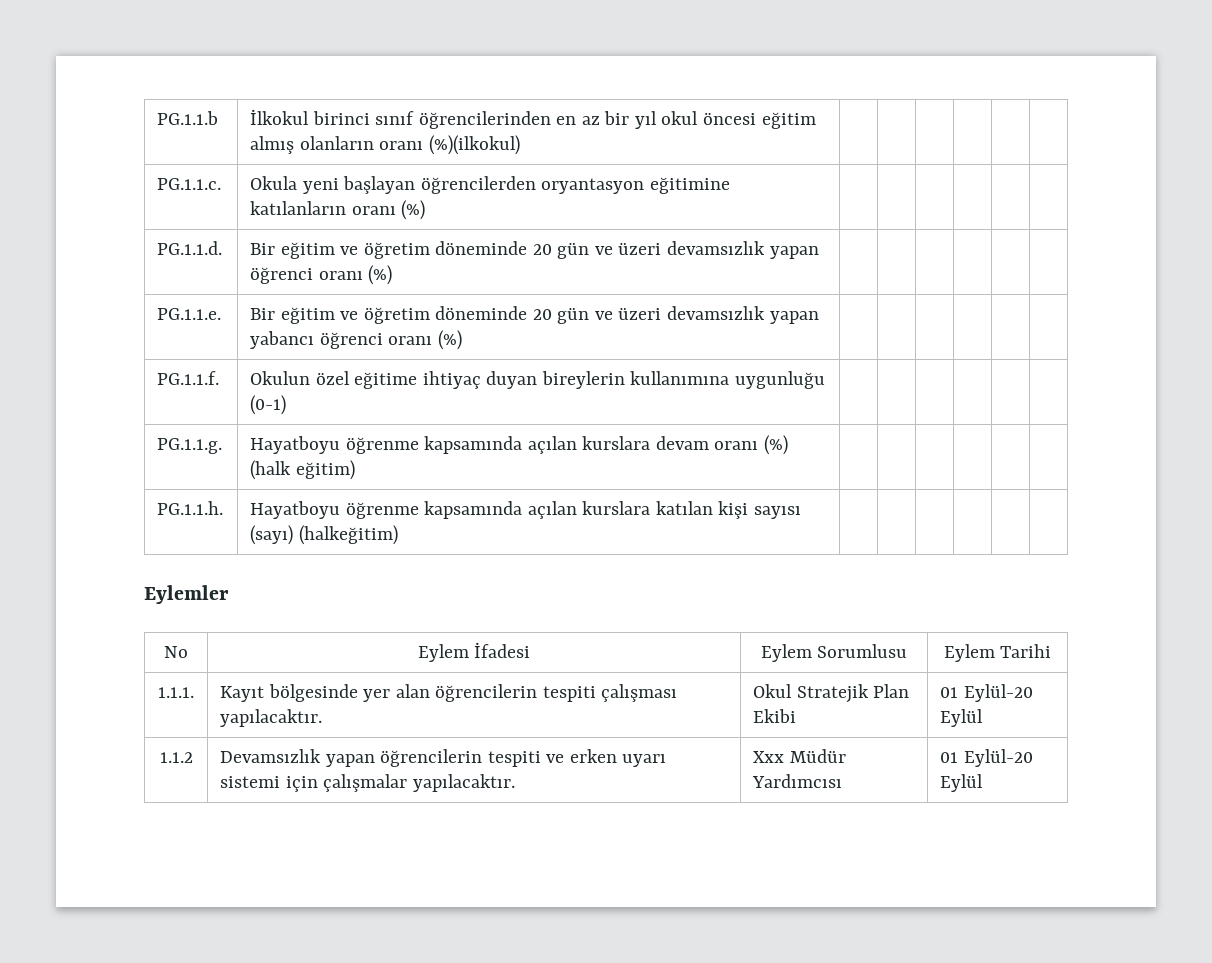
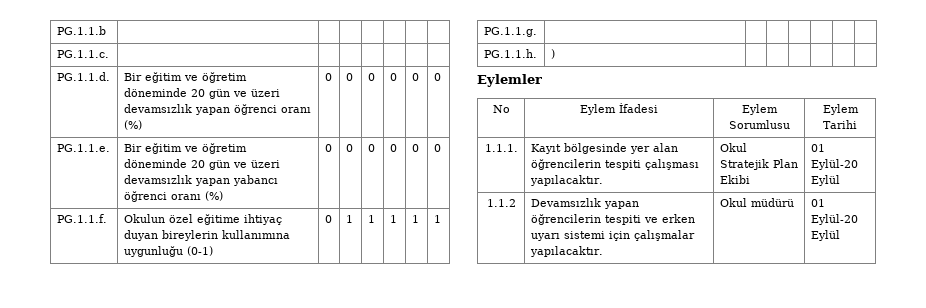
[250,109,816,129] [250,135,520,155] [157,178,222,190] [250,176,730,194] [250,200,426,220] İlkokul birinci sınıf öğrencilerinden en az bir yıl okul öncesi eğitim almış olanların oranı (%)(ilkokul) | | | | | | // PG.1.1.c. | Okula yeni başlayan öğrencilerden oryantasyon eğitimine katılanların oranı (%) -> [56,50,109,58] | | | | | | // PG.1.1.c. |
(393, 275) | | | | | -> [324,73,332,81] [345,73,353,81] [367,73,375,81] [389,73,397,81] [411,73,419,81] [433,73,441,81] 0 | 0 | 0 | 0 | 0 | 0
(462, 340) | | | | | -> [324,144,332,152] [345,144,353,152] [367,144,375,152] [389,144,397,152] [411,144,419,152] [433,144,441,152] 0 | 0 | 0 | 0 | 0 | 0
[157,438,223,454] [250,435,788,455] [250,460,355,480] [157,501,224,515] [250,501,801,519] [250,525,398,545] | | | | | // PG.1.1.g. | Hayatboyu öğrenme kapsamında açılan kurslara devam oranı (%) (halk eğitim) | | | | | | // PG.1.1.h. | Hayatboyu öğrenme kapsamında açılan kurslara katılan kişi sayısı (sayı) (halkeğitim) -> [324,215,332,223] [345,215,353,223] [367,215,375,223] [389,215,397,223] [411,215,419,223] [433,215,441,223] [483,27,537,37] [483,49,537,58] [550,49,555,59] 0 | 1 | 1 | 1 | 1 | 1 // PG.1.1.g. | | | | | | | // PG.1.1.h. | )
[753,749,846,763] [752,774,843,788] Xxx Müdür Yardımcısı -> [719,198,794,207] Okul müdürü

